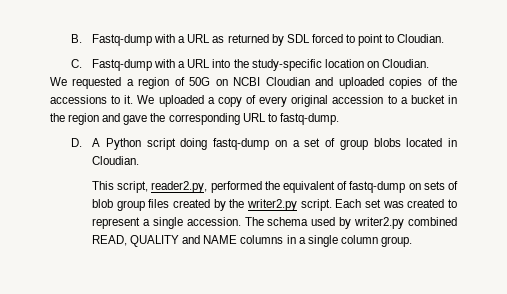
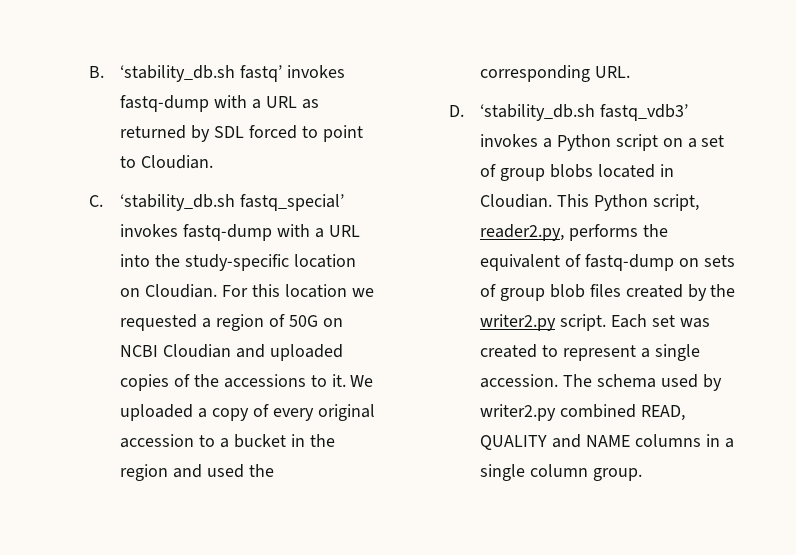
[91,34,152,46] Fastq-dump -> [120,65,345,82] [120,95,210,112] ‘stability_db.sh fastq’ invokes fastq-dump
[91,59,152,71] Fastq-dump -> [120,194,345,211] [120,224,273,241] ‘stability_db.sh fastq_special’ invokes fastq-dump
[50,77,67,86] // We -> [221,284,374,298] For this location we
[123,115,148,125] gave -> [206,464,244,478] used
[242,113,339,125] [70,138,269,150] URL to fastq-dump. // D. A Python script doing fastq-dump -> [595,66,631,78] [449,104,689,121] [480,134,658,151] URL. // D. ‘stability_db.sh fastq_vdb3’ invokes a Python script
[91,181,114,190] // This -> [557,194,648,211] This Python
[210,181,262,193] performed -> [569,224,639,241] performs
[91,199,145,211] blob group -> [500,284,585,301] group blob

